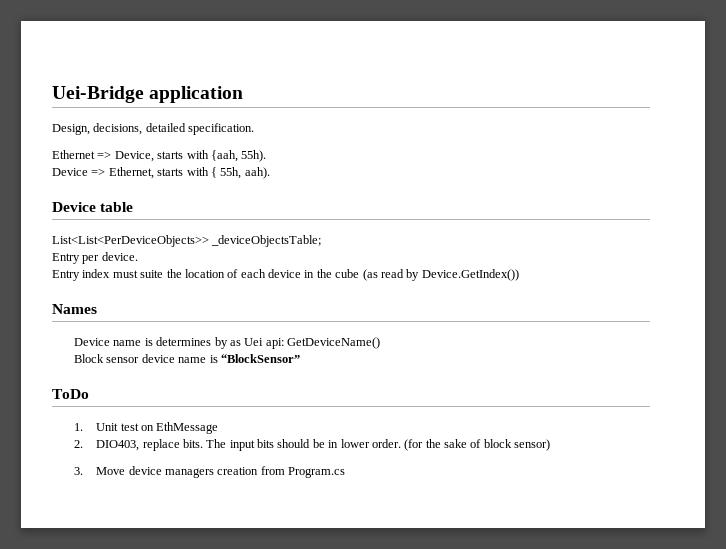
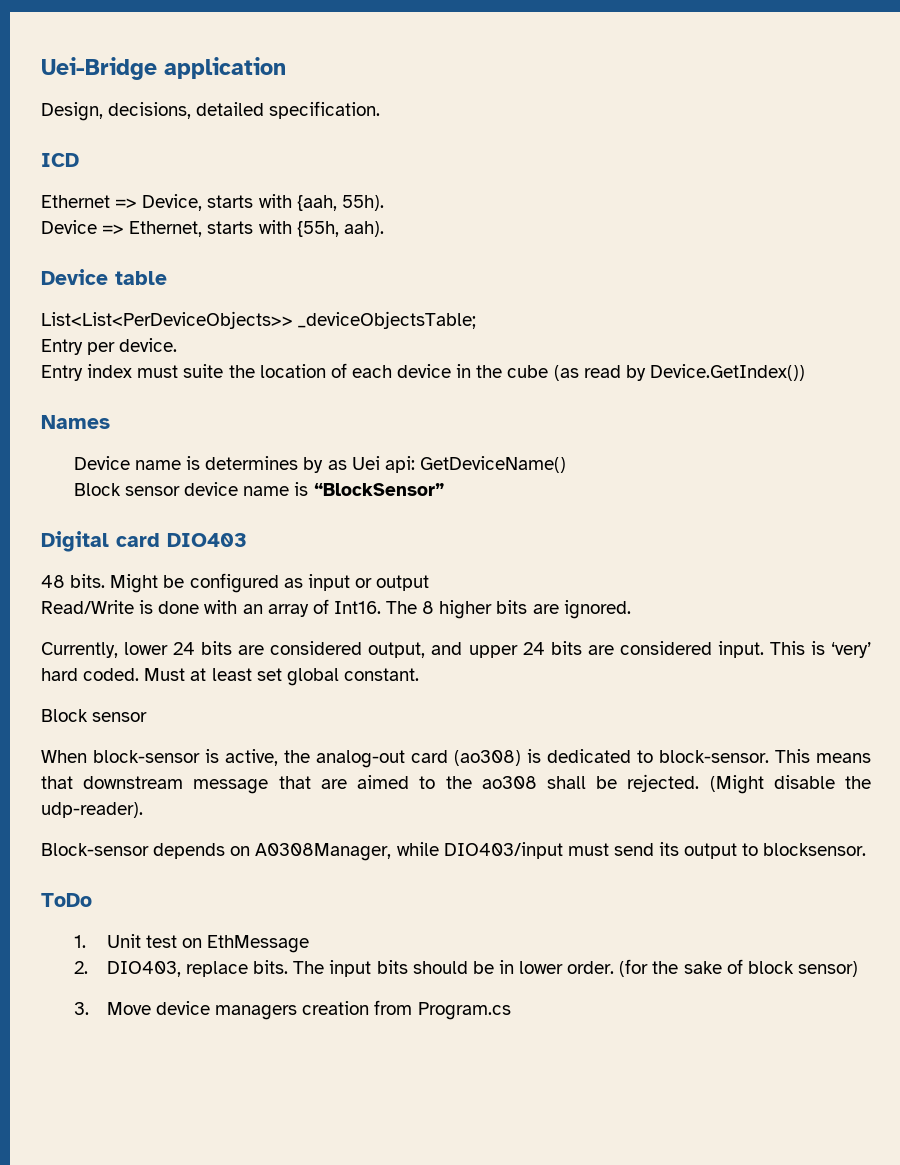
(255, 129) none -> [41,153,79,167] // ICD
[210,167,242,179] { 55h, -> [296,221,339,237] {55h,
(300, 358) none -> [41,531,247,552] [41,573,430,593] [41,599,631,619] [41,641,871,658] [41,668,419,686] [41,709,148,722] [41,749,871,768] [41,774,871,794] [41,802,143,818] [41,842,867,861] // Digital card DIO403 // 48 bits. Might be configured as input or output // Read/Write is done with an array of Int16. The 8 higher bits are ignored. // Currently, lower 24 bits are considered output, and upper 24 bits are considered input. This is ‘very’ hard coded. Must at least set global constant. // Block sensor // When block-sensor is active, the analog-out card (ao308) is dedicated to block-sensor. This means that downstream message that are aimed to the ao308 shall be rejected. (Might disable the udp-reader). // Block-sensor depends on A0308Manager, while DIO403/input must send its output to blocksensor.

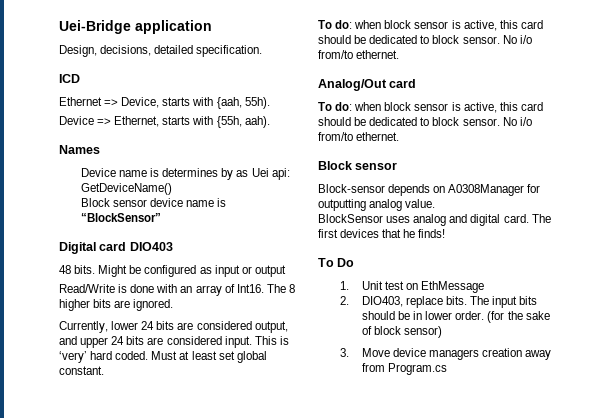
[41,269,167,285] [41,311,477,329] [41,338,178,355] [41,363,805,381] // Device table // List<List<PerDeviceObjects>> _deviceObjectsTable; // Entry per device. // Entry index must suite the location of each device in the cube (as read by Device.GetIndex()) -> (270, 122) none
[41,709,148,722] [41,749,871,768] [41,774,871,794] [41,802,143,818] [41,842,867,861] [41,893,92,907] Block sensor // When block-sensor is active, the analog-out card (ao308) is dedicated to block-sensor. This means that downstream message that are aimed to the ao308 shall be rejected. (Might disable the udp-reader). // Block-sensor depends on A0308Manager, while DIO403/input must send its output to blocksensor. // ToDo -> [318,20,543,31] [318,35,532,44] [318,50,400,59] [318,79,417,91] [318,102,543,113] [318,117,532,126] [318,132,400,141] [318,161,398,170] [318,184,541,196] [318,199,436,211] [318,214,551,226] [318,229,446,238] [318,258,355,267] To do: when block sensor is active, this card should be dedicated to block sensor. No i/o from/to ethernet. // Analog/Out card // To do: when block sensor is active, this card should be dedicated to block sensor. No i/o from/to ethernet. // Block sensor // Block-sensor depends on A0308Manager for outputting analog value. // BlockSensor uses analog and digital card. The first devices that he finds! // To Do
(370, 1008) none -> [525,350,552,360] away

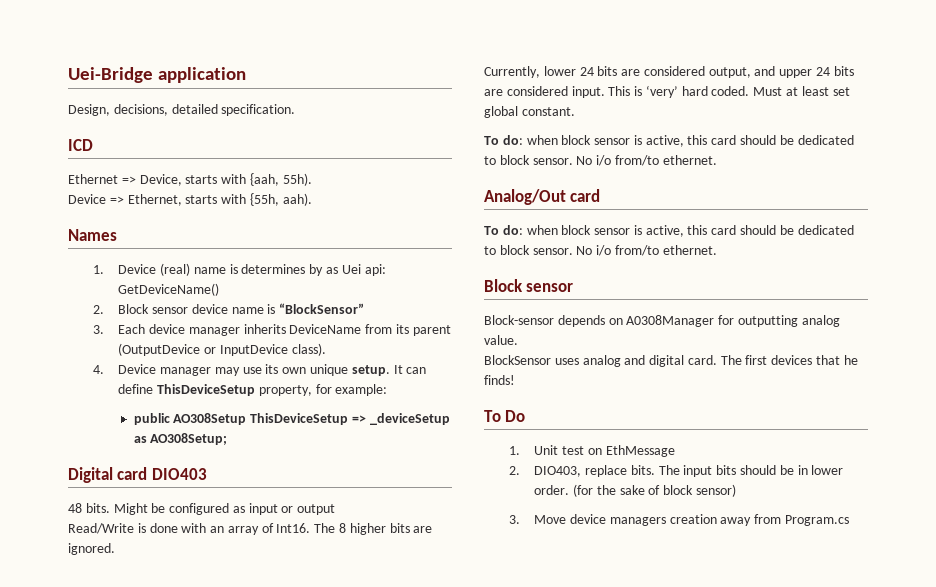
[80,168,116,177] Device -> [93,263,191,276] 1. Device (real)
(172, 189) none -> [93,305,105,314] 2.
(161, 217) none -> [93,324,451,336] [118,343,326,356] [93,364,427,376] [118,384,388,396] [133,413,450,425] [133,433,228,445] // 3. Each device manager inherits DeviceName from its parent (OutputDevice or InputDevice class). // 4. Device manager may use its own unique setup. It can define ThisDeviceSetup property, for example: // public AO308Setup ThisDeviceSetup => _deviceSetup as AO308Setup;

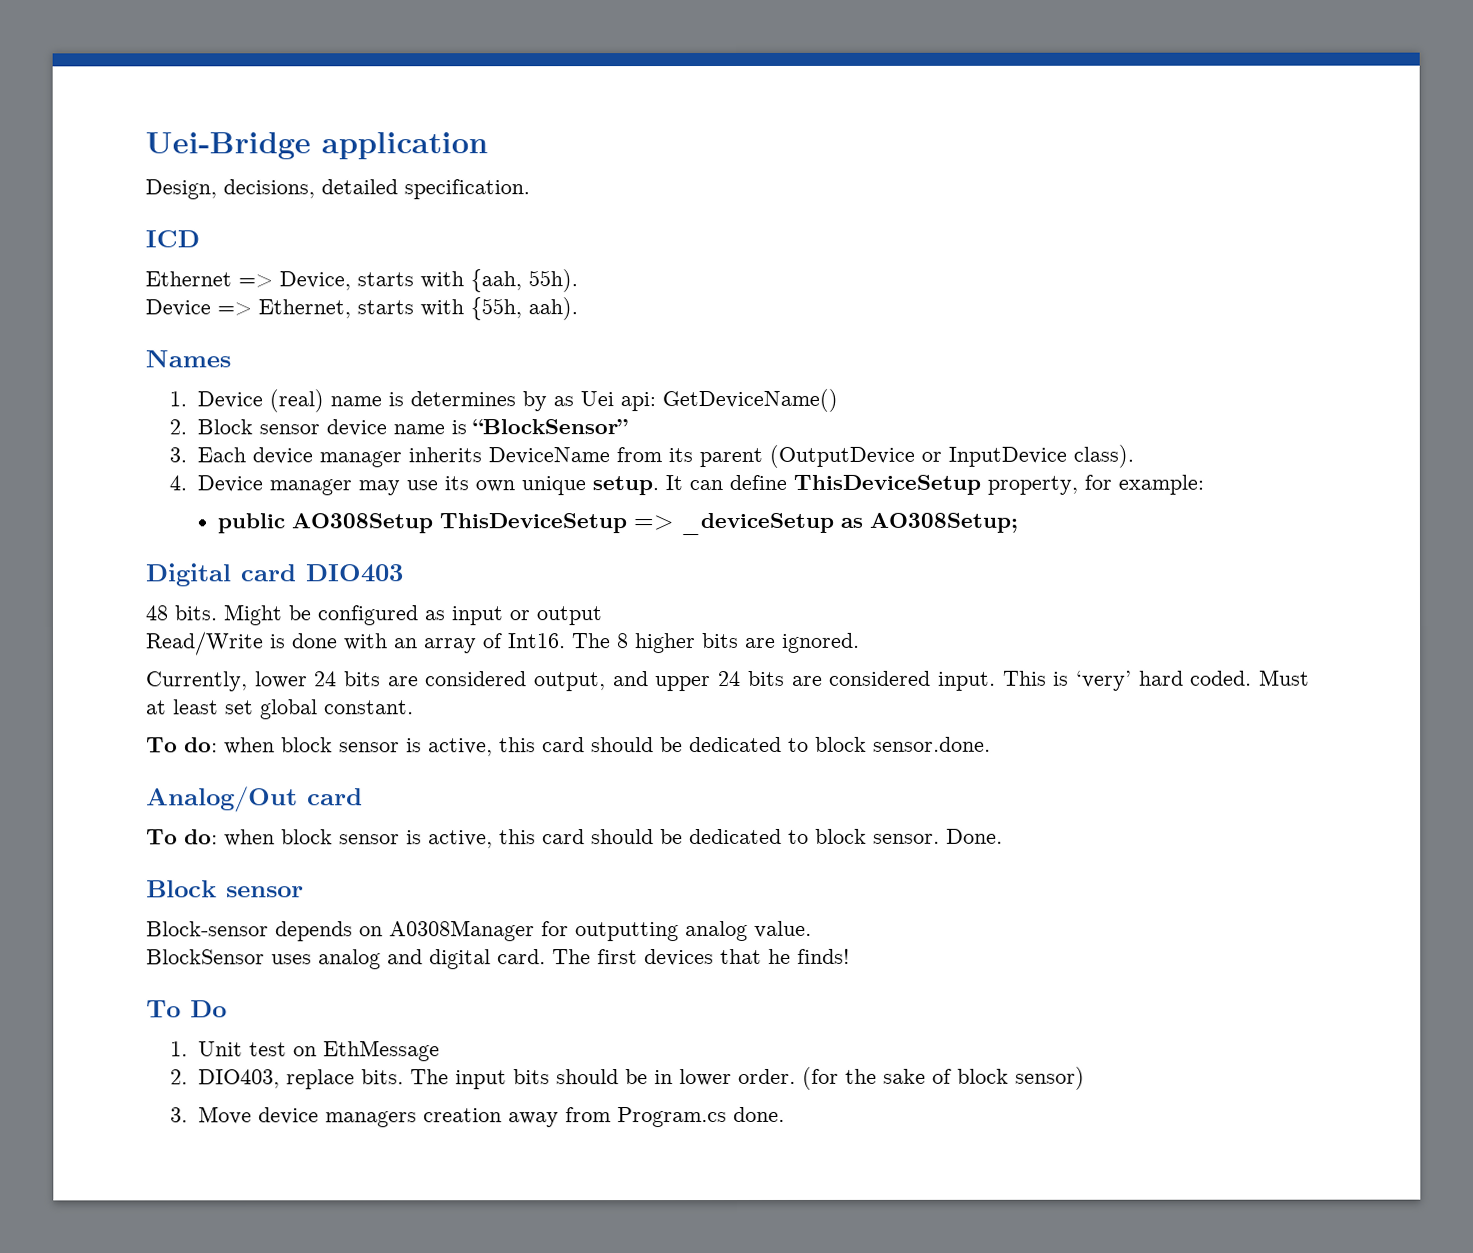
[532,155,717,166] sensor. No i/o from/to ethernet. -> [873,736,991,752] sensor.done.
[576,245,717,256] No i/o from/to ethernet. -> [946,828,1003,844] Done.
(849, 520) none -> [733,1106,786,1123] done.

